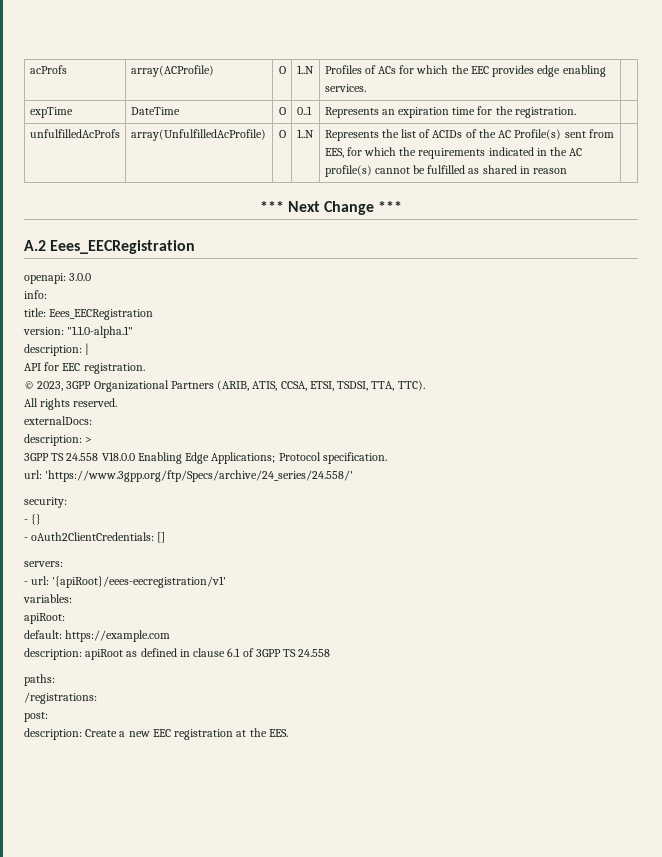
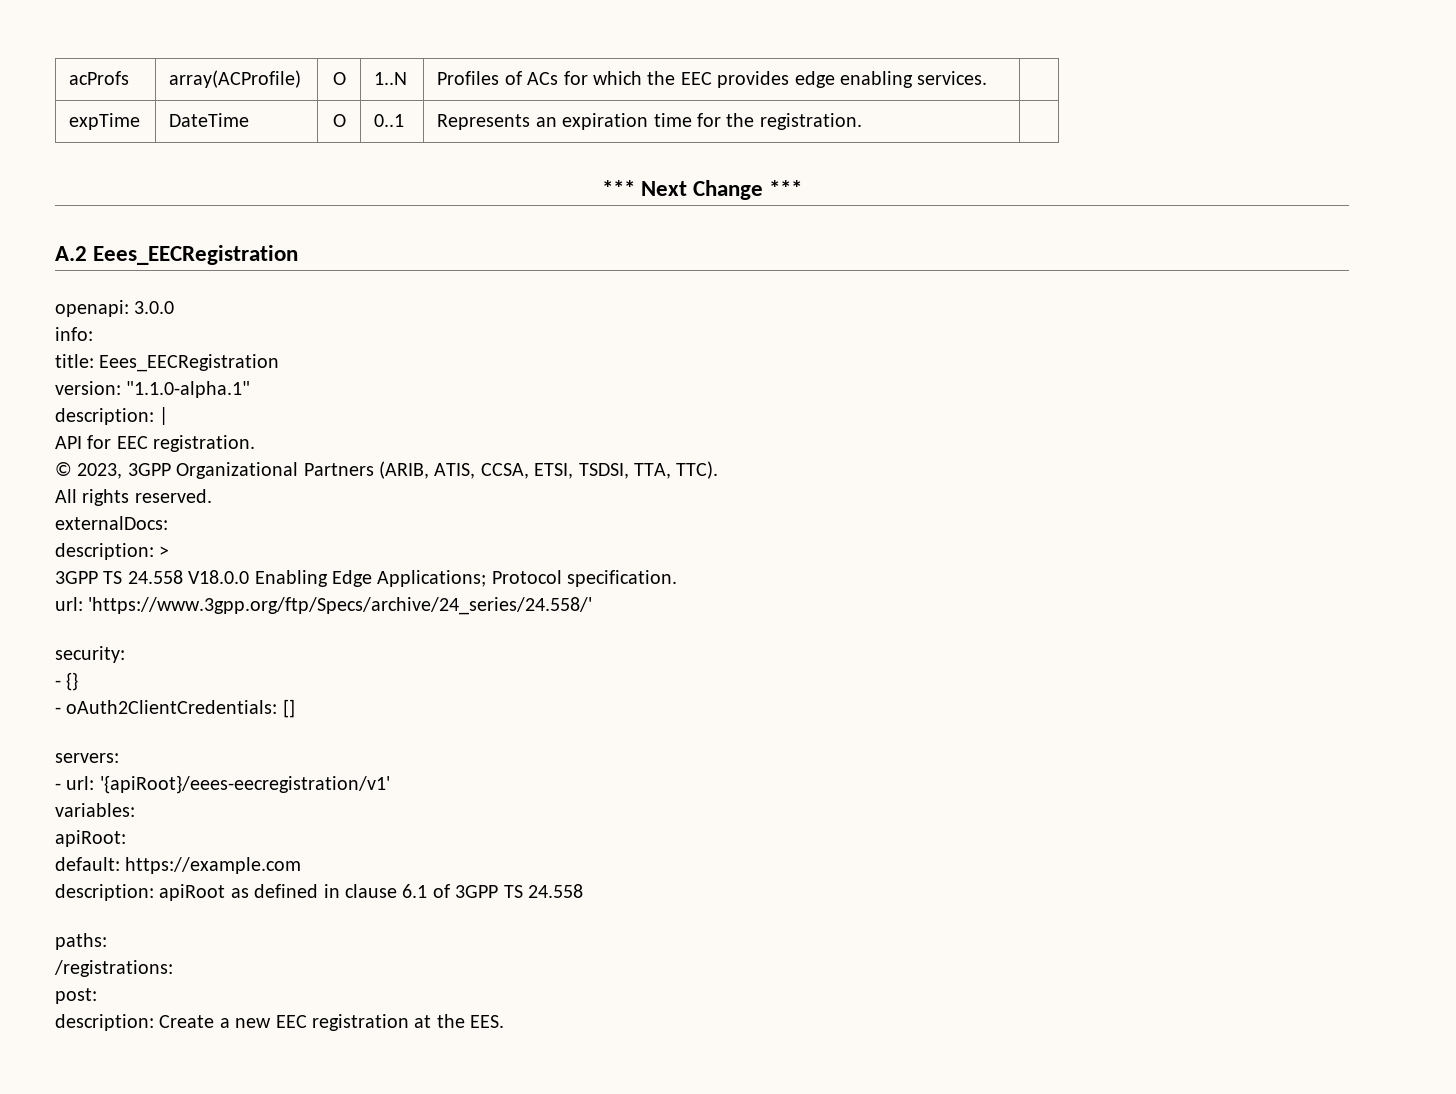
[29,129,120,138] [130,129,266,141] [278,130,286,138] [296,129,314,138] [324,129,614,141] [324,147,583,159] [324,165,568,177] // unfulfilledAcProfs | array(UnfulfilledAcProfile) | O | 1..N | Represents the list of ACIDs of the AC Profile(s) sent from EES, for which the requirements indicated in the AC profile(s) cannot be fulfilled as shared in reason | -> (862, 121) none

